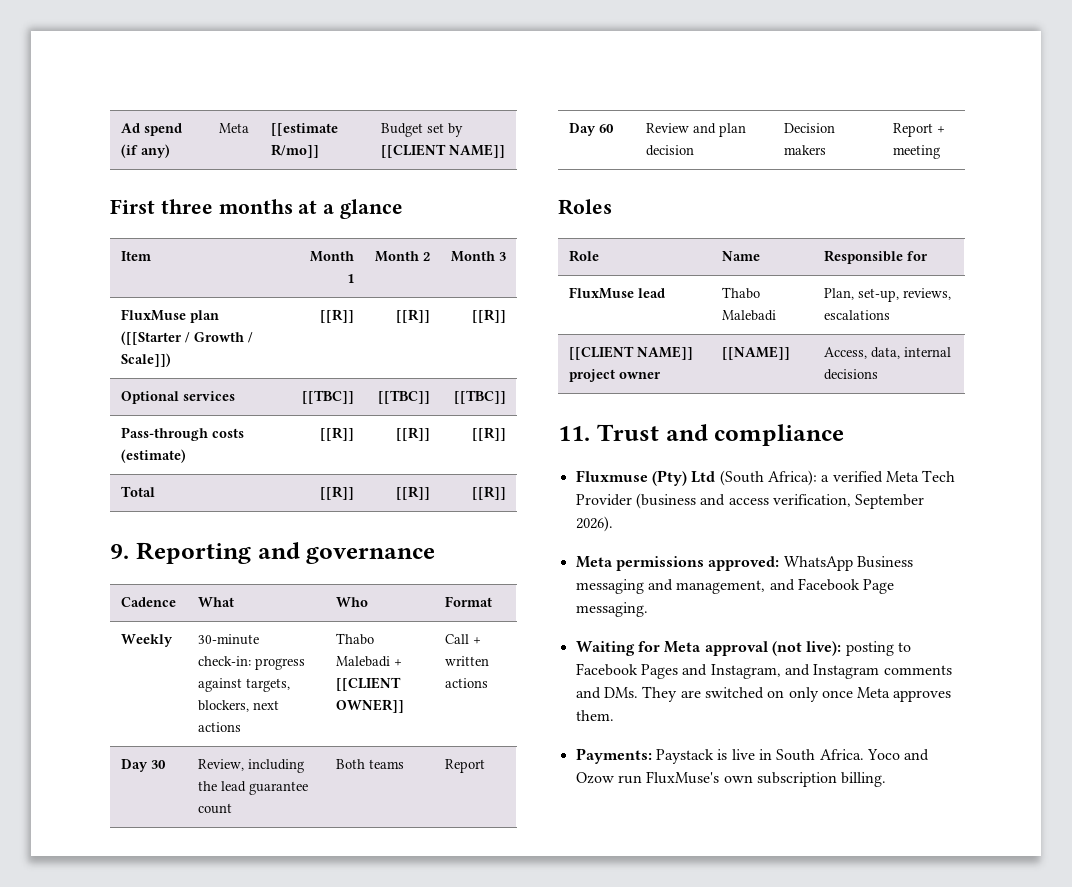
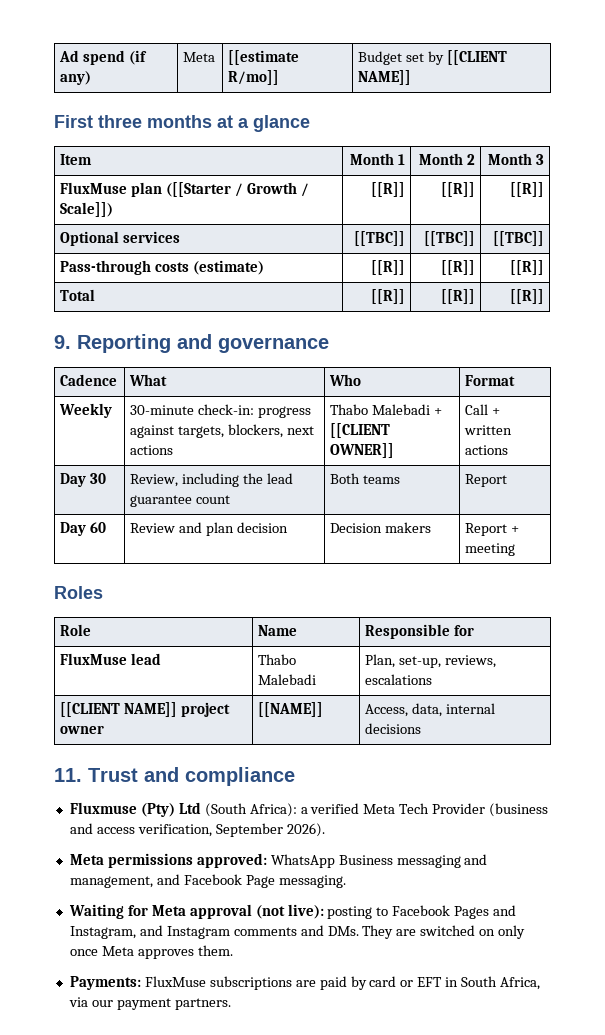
[655,749,930,764] [575,771,887,787] Paystack is live in South Africa. Yoco and Ozow run FluxMuse's own subscription billing. -> [144,976,541,990] [68,997,231,1010] FluxMuse subscriptions are paid by card or EFT in South Africa, via our payment partners.

